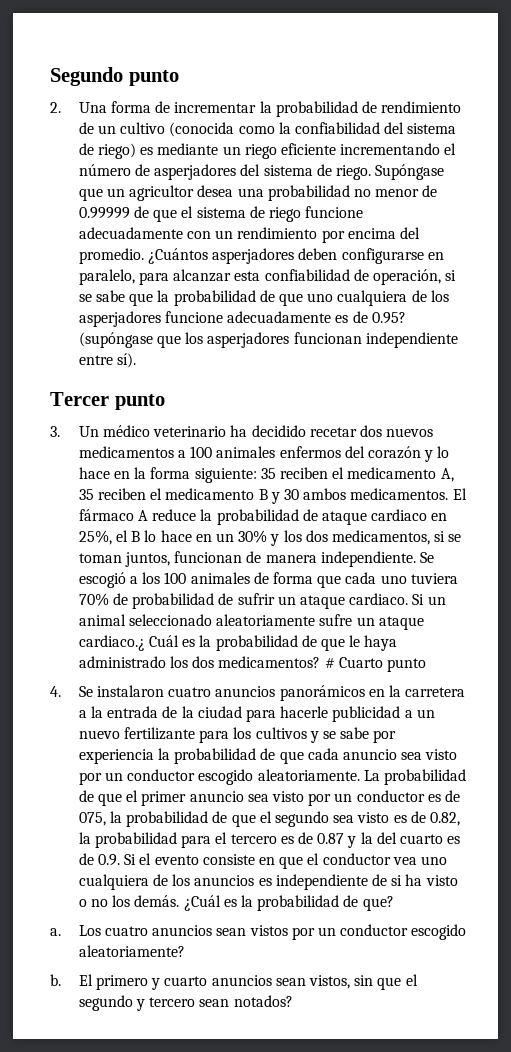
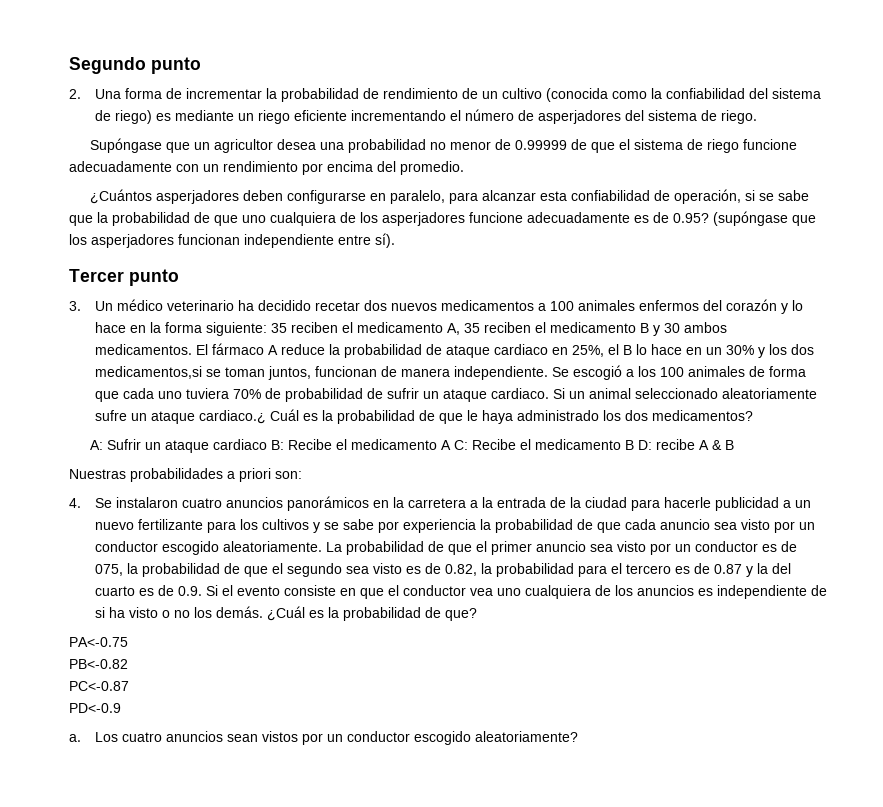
(372, 172) none -> (757, 117) //
(144, 256) none -> (464, 168) //
[331,530,446,545] medicamentos, si -> [94,366,202,379] medicamentos,si
[324,657,427,672] # Cuarto punto -> [89,439,734,453] [69,468,302,482] // A: Sufrir un ataque cardiaco B: Recibe el medicamento A C: Recibe el medicamento B D: recibe A & B // Nuestras probabilidades a priori son:
(394, 903) none -> [69,637,128,647] [69,659,128,669] [69,681,129,691] [69,703,121,713] // PA<-0.75 // PB<-0.82 // PC<-0.87 // PD<-0.9
[50,974,418,990] [78,995,293,1011] // b. El primero y cuarto anuncios sean vistos, sin que el segundo y tercero sean notados? -> (578, 736) none

